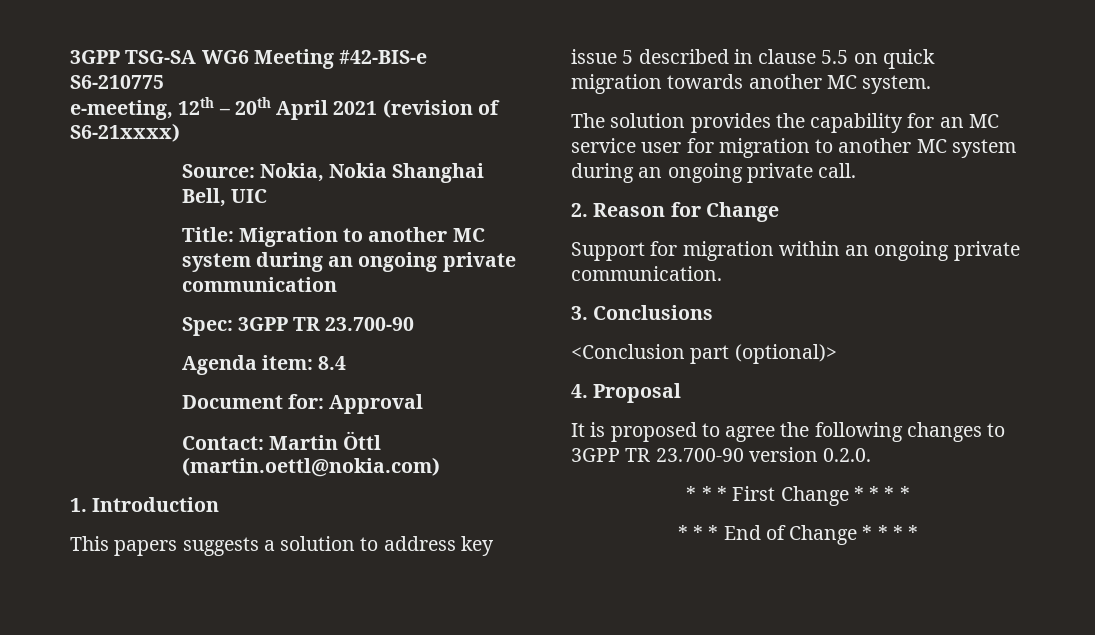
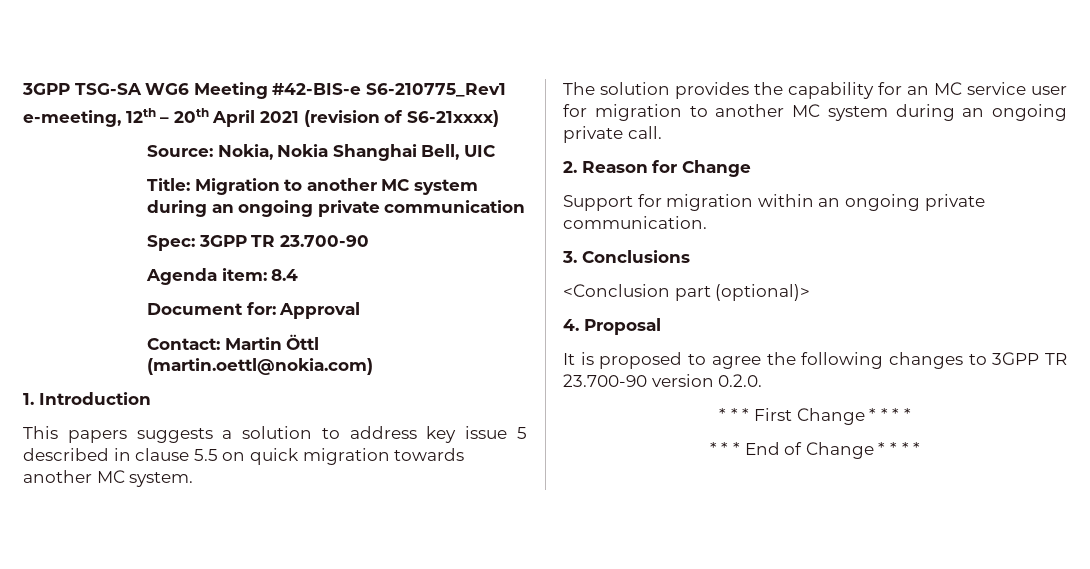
[70,75,164,89] S6-210775 -> [365,83,506,97] S6-210775_Rev1

